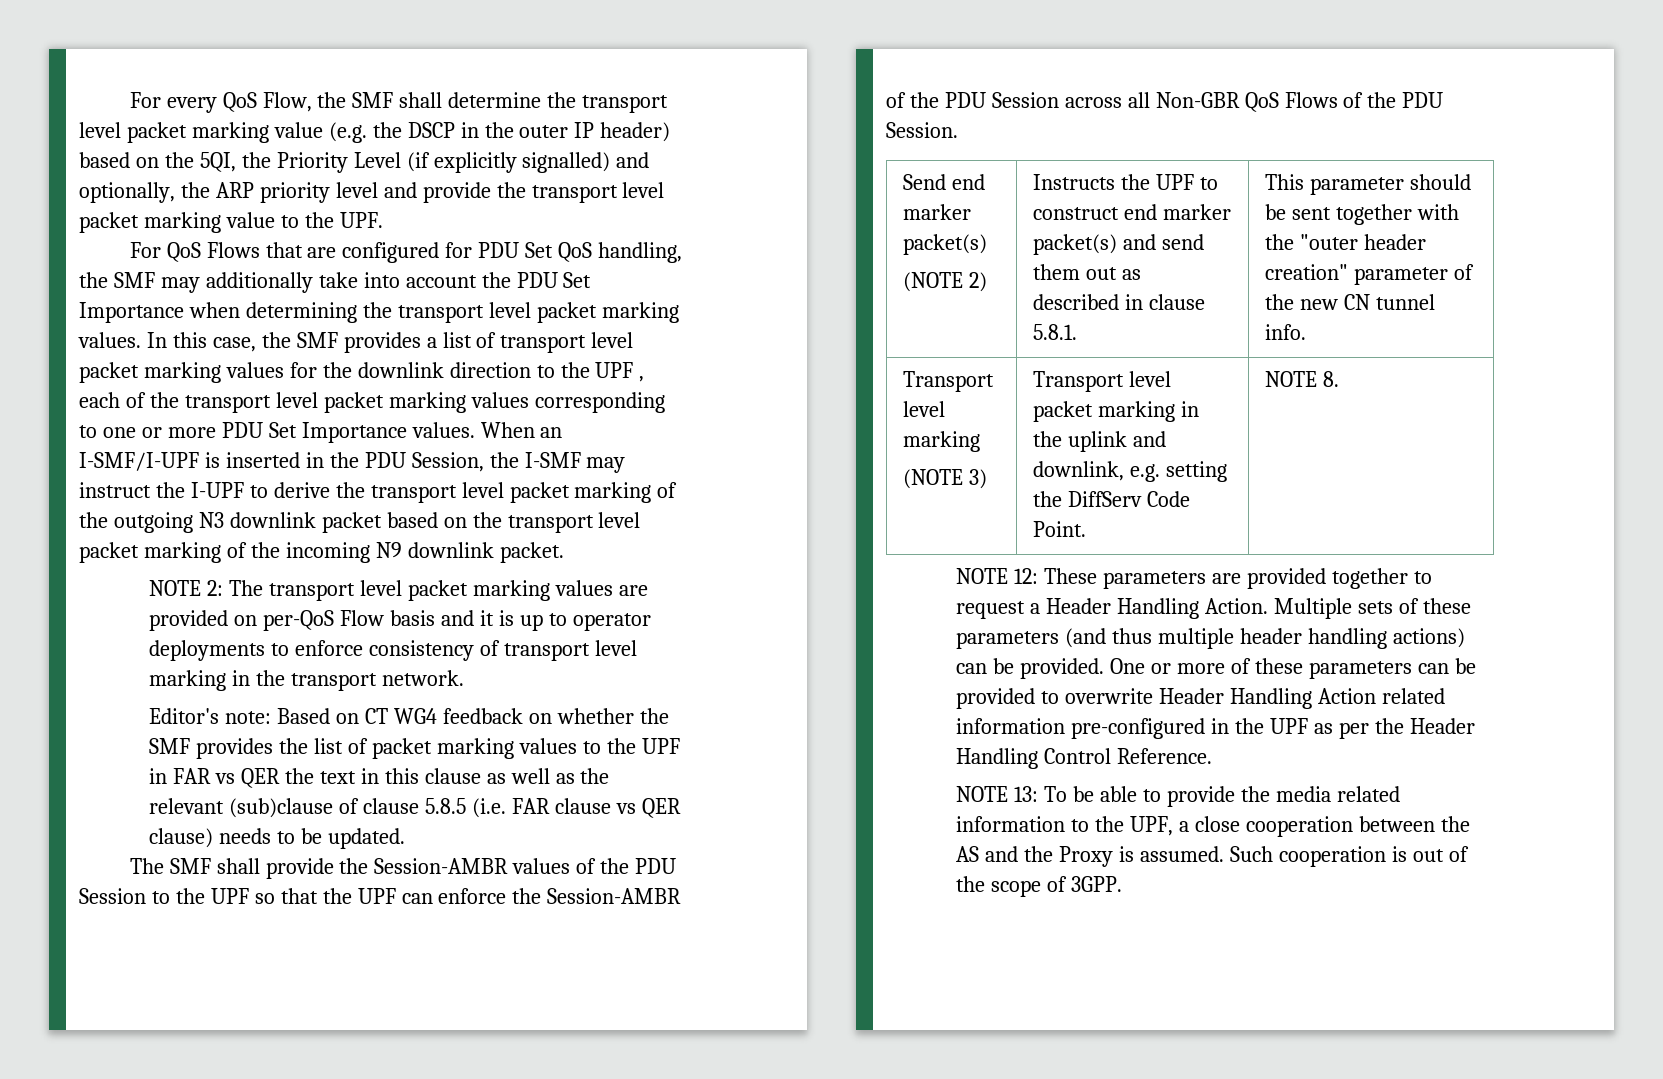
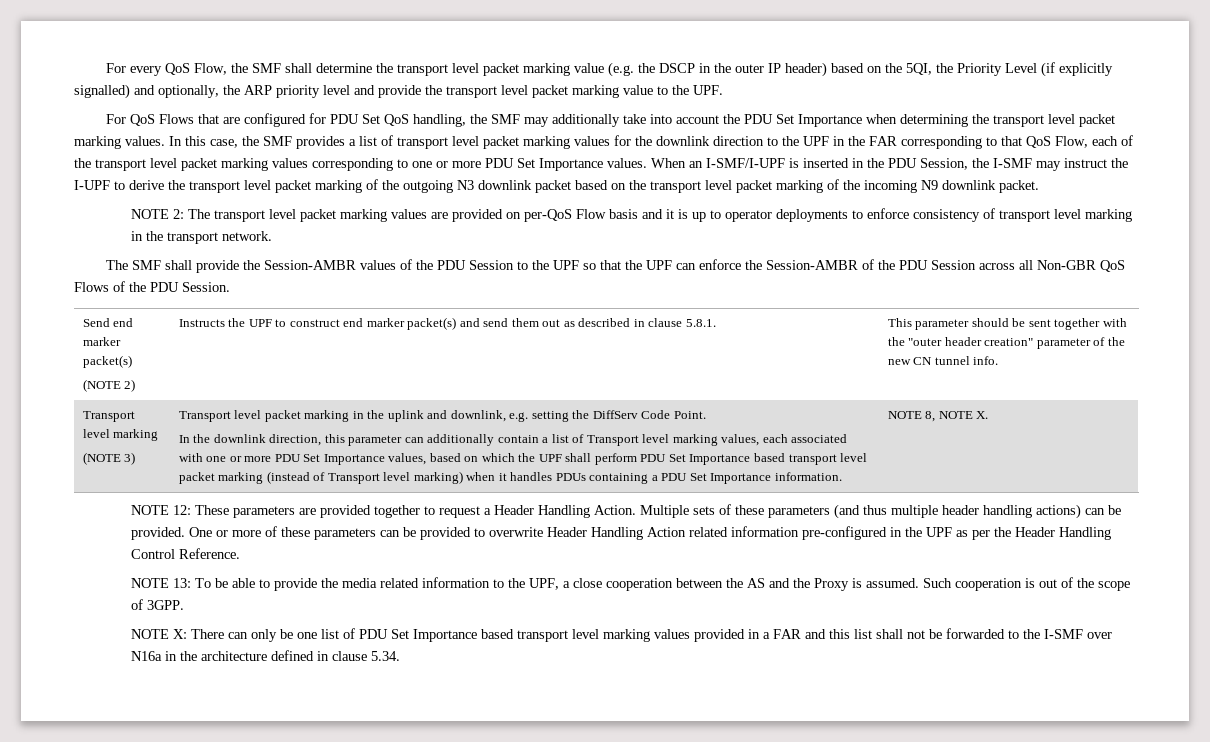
[639,376,645,382] , -> [833,136,1088,149] in the FAR corresponding to that QoS Flow,
[149,708,669,724] [149,738,680,759] [149,768,610,788] [149,798,681,818] [149,828,405,849] // Editor's note: Based on CT WG4 feedback on whether the SMF provides the list of packet marking values to the UPF in FAR vs QER the text in this clause as well as the relevant (sub)clause of clause 5.8.5 (i.e. FAR clause vs QER clause) needs to be updated. -> (272, 236) none
[1264,371,1339,387] | NOTE 8. -> [178,434,848,446] [178,453,868,465] [178,471,842,484] [887,411,989,422] // In the downlink direction, this parameter can additionally contain a list of Transport level marking values, each associated with one or more PDU Set Importance values, based on which the UPF shall perform PDU Set Importance based transport level packet marking (instead of Transport level marking) when it handles PDUs containing a PDU Set Importance information. | NOTE 8, NOTE X.
(1122, 884) none -> [130,628,1112,642] [130,650,400,661] // NOTE X: There can only be one list of PDU Set Importance based transport level marking values provided in a FAR and this list shall not be forwarded to the I-SMF over N16a in the architecture defined in clause 5.34.

